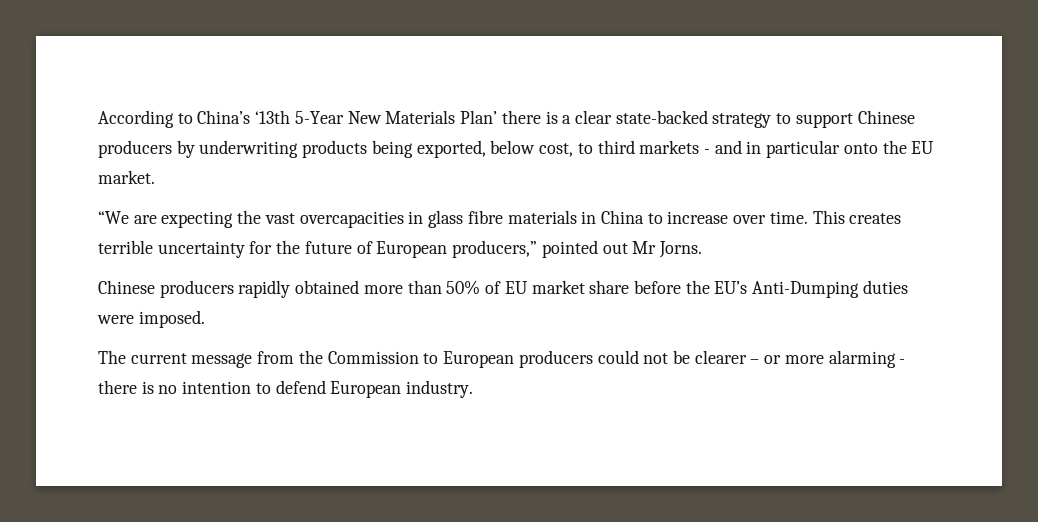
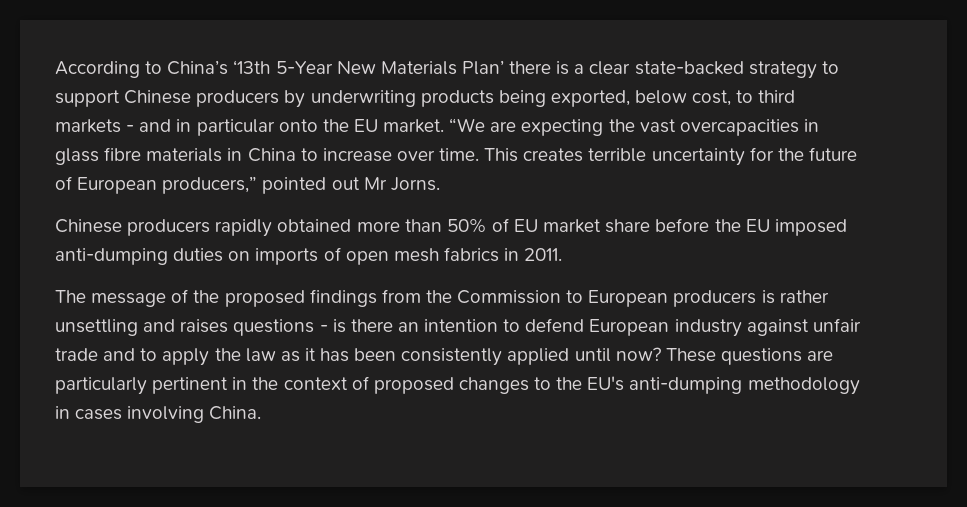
(155, 177) // -> (445, 126) none
[714,280,908,298] [97,310,205,328] [98,350,253,368] EU’s Anti-Dumping duties were imposed. // The current message -> [745,219,847,236] [55,247,563,265] [55,289,377,307] EU imposed anti-dumping duties on imports of open mesh fabrics in 2011. // The message of the proposed findings
[597,350,906,368] [98,380,474,398] could not be clearer – or more alarming - there is no intention to defend European industry. -> [761,290,829,304] [55,318,861,337] [55,347,834,366] [55,376,860,395] [55,406,262,423] is rather unsettling and raises questions - is there an intention to defend European industry against unfair trade and to apply the law as it has been consistently applied until now? These questions are particularly pertinent in the context of proposed changes to the EU's anti-dumping methodology in cases involving China.

